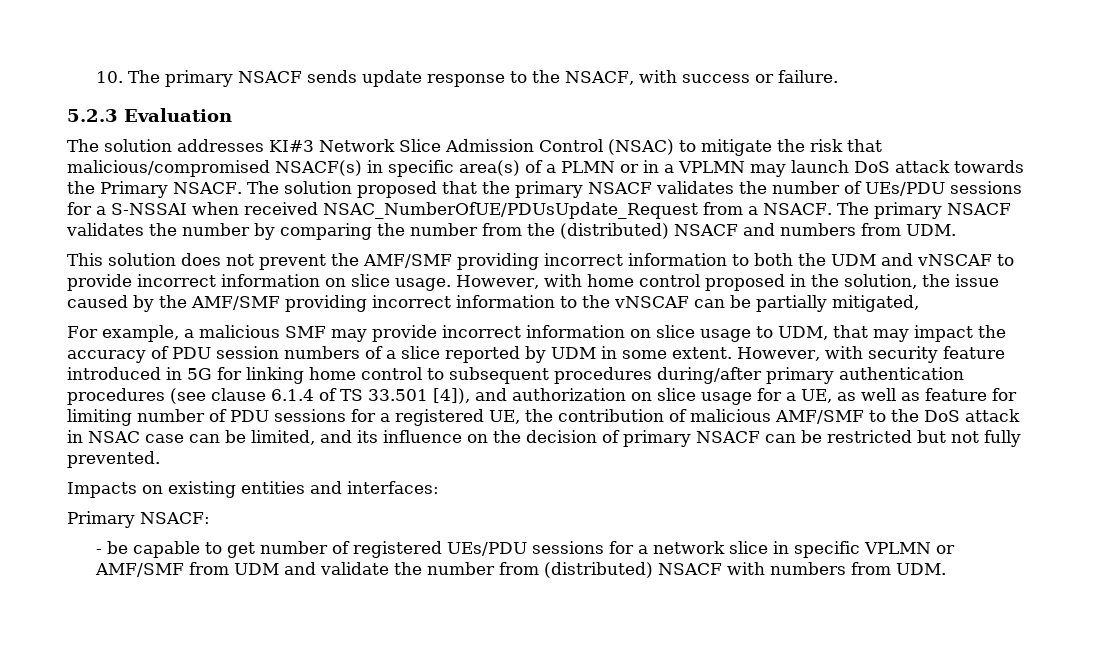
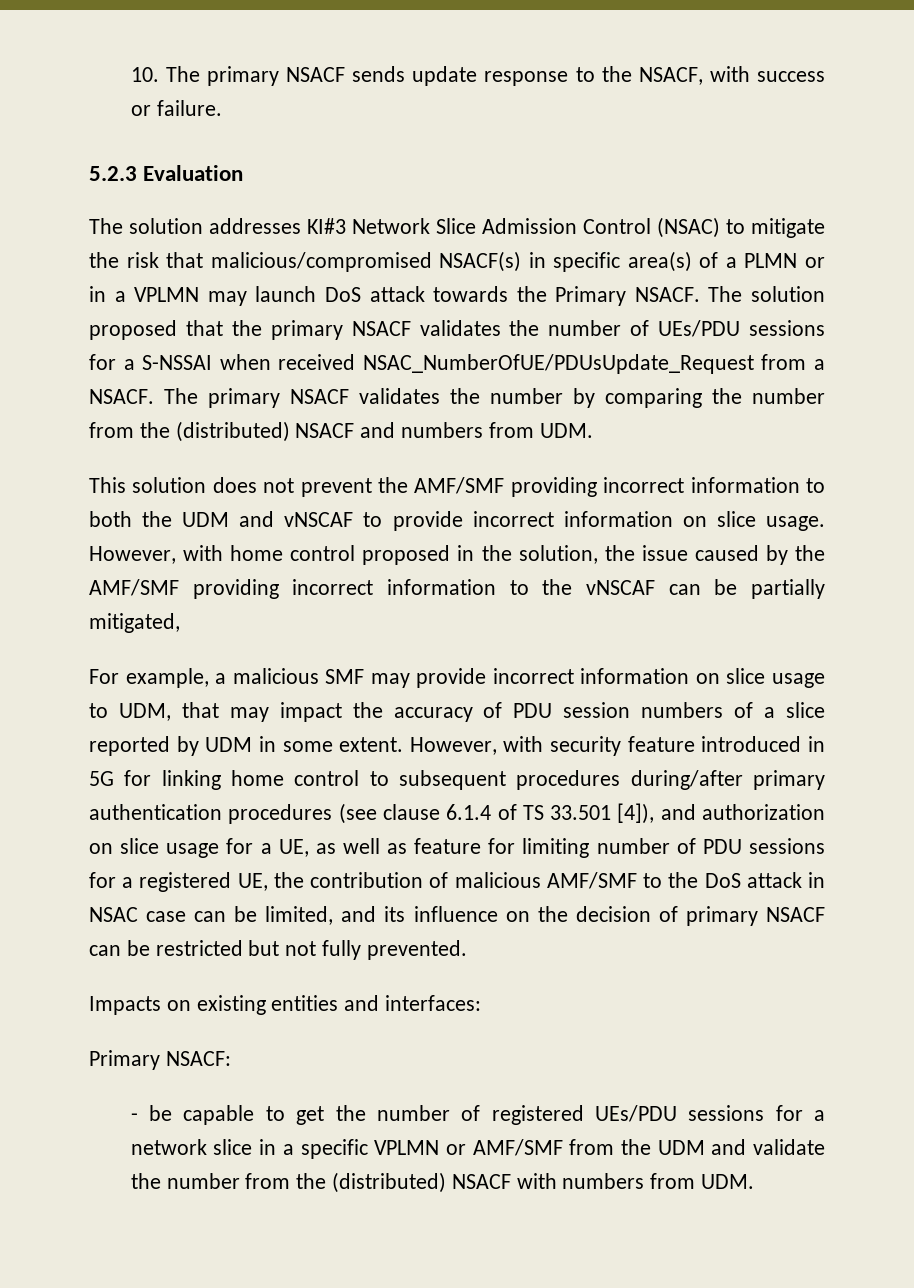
(256, 550) none -> [335,1105,366,1121] the
(790, 547) none -> [282,1144,294,1155] a
(230, 568) none -> [620,1139,651,1155] the
(540, 568) none -> [296,1173,327,1189] the

